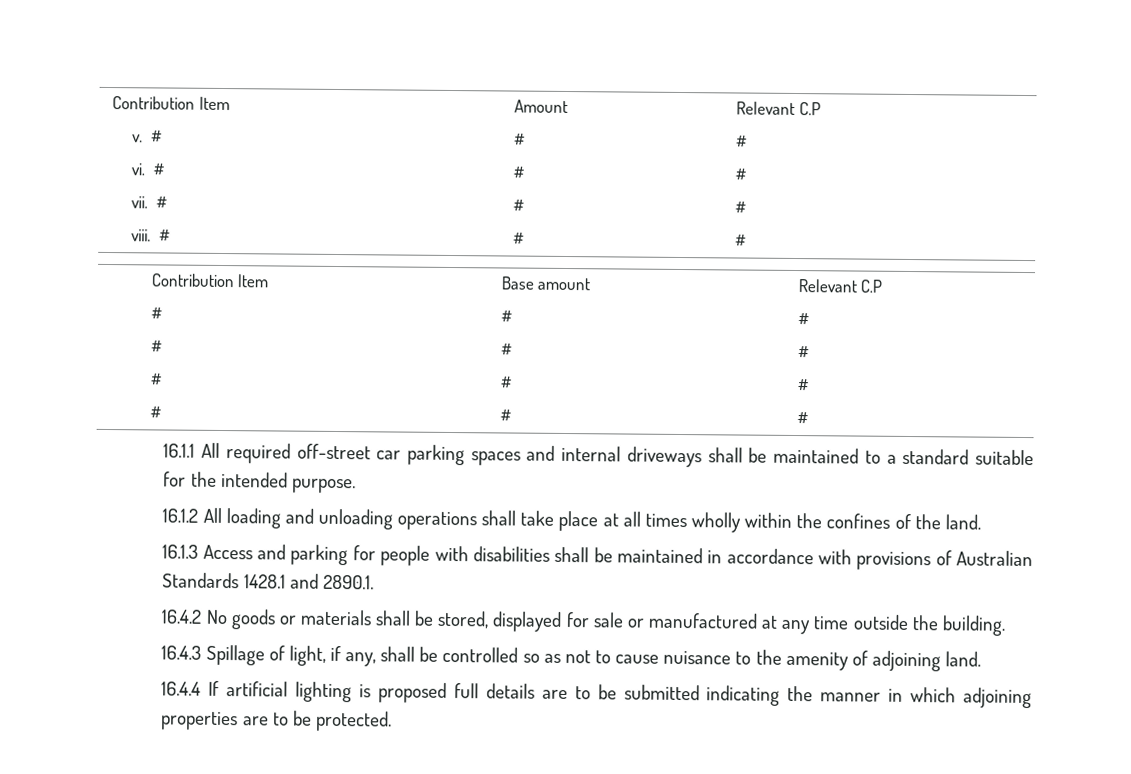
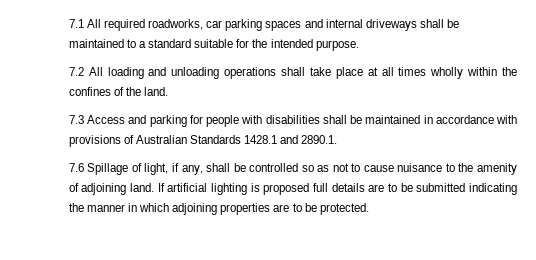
[112,96,230,111] [514,99,569,114] [736,101,821,116] [132,130,162,143] [514,133,526,146] [736,135,748,148] [131,163,164,176] [513,166,525,179] [735,168,747,181] [131,196,167,209] [513,199,525,212] [735,201,747,214] [131,229,170,242] [513,232,525,245] [735,234,747,247] [150,273,269,288] [500,276,591,291] [797,279,883,293] [150,307,162,320] [500,310,512,323] [797,313,809,326] [150,340,162,353] [500,343,512,356] [797,346,809,359] [149,373,162,386] [499,376,512,389] [796,379,809,392] [149,406,161,419] [499,409,511,422] [796,412,808,425] [163,443,196,458] Contribution Item | Amount | Relevant C.P // v. # | # | # // vi. # | # | # // vii. # | # | # // viii. # | # | # // Contribution Item | Base amount | Relevant C.P // # | # | # // # | # | # // # | # | # // # | # | # // 16.1.1 -> [68,19,84,28] 7.1
[296,443,371,460] off-street -> [148,19,204,30] roadworks,
[162,508,199,523] 16.1.2 -> [68,67,84,76] 7.2
[162,544,199,559] 16.1.3 -> [68,115,84,124] 7.3
[161,609,1006,636] [161,645,202,660] 16.4.2 No goods or materials shall be stored, displayed for sale or manufactured at any time outside the building. // 16.4.3 -> [68,163,84,172] 7.6
[161,681,202,696] // 16.4.4 -> (155, 187) none

